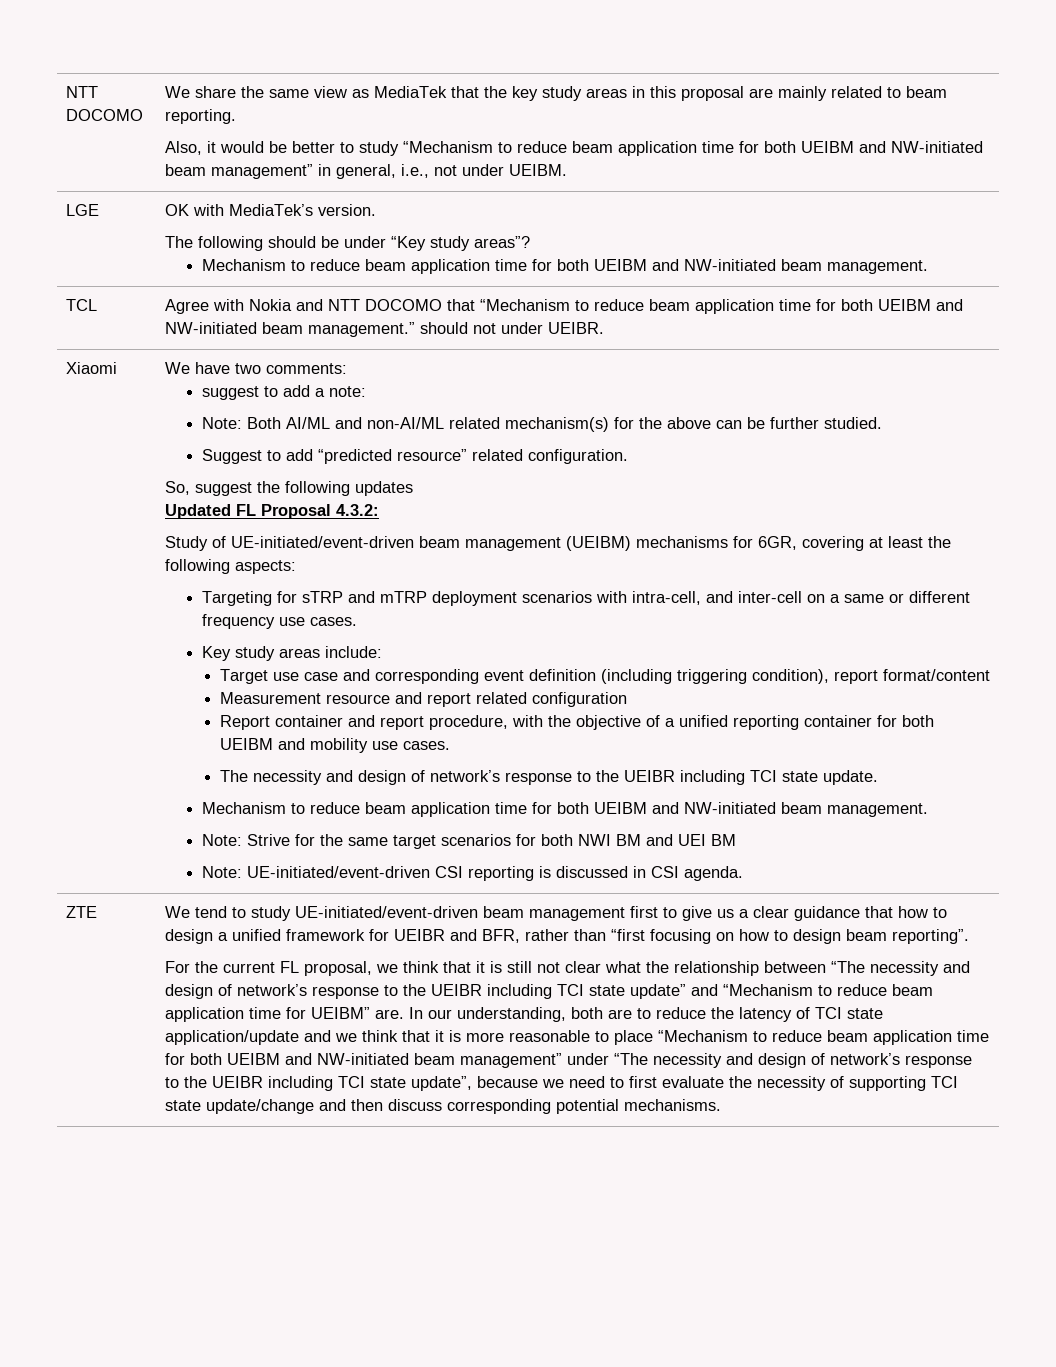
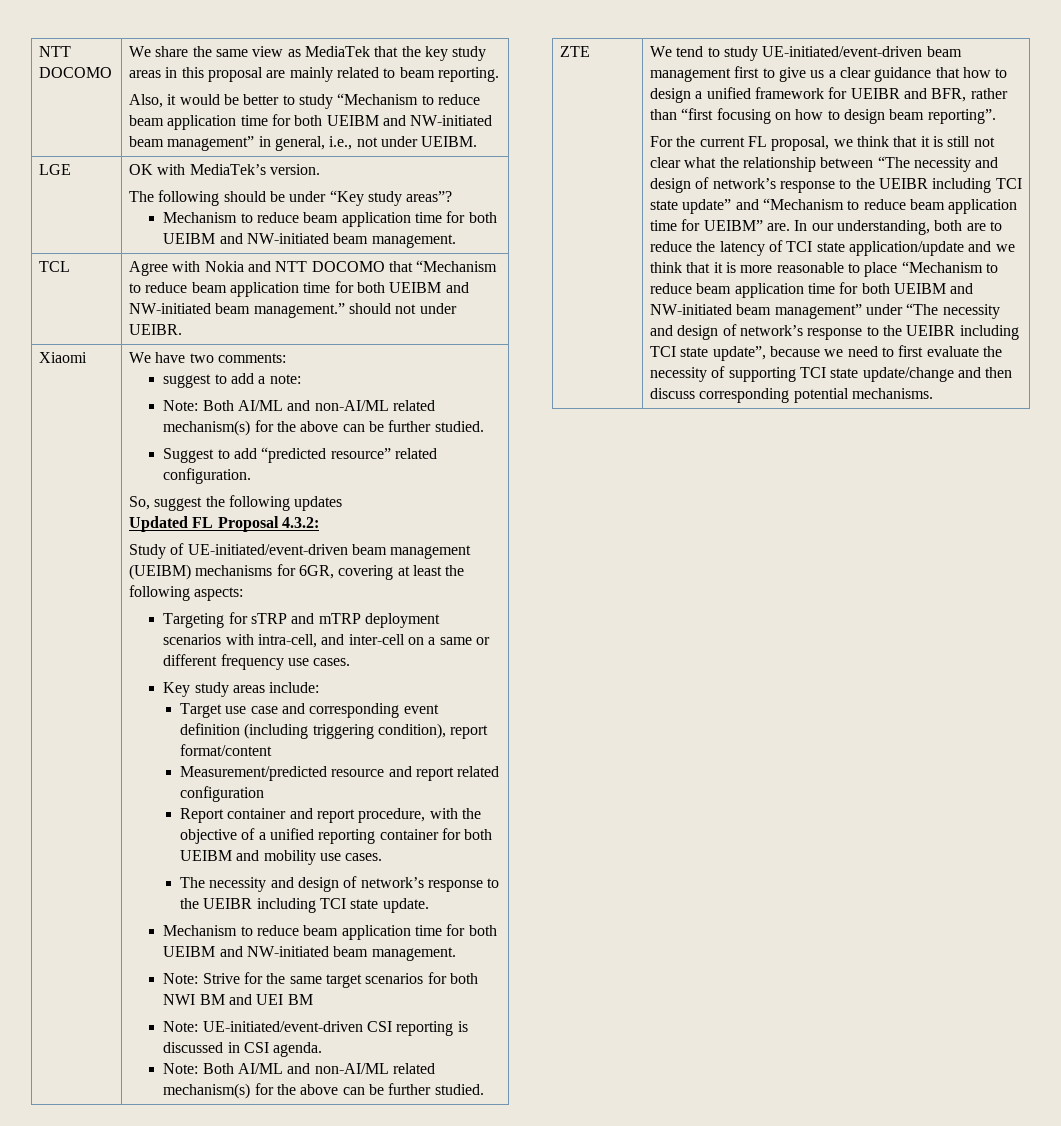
[220,692,322,704] Measurement -> [180,766,328,781] Measurement/predicted
(743, 873) none -> [163,1063,436,1074] [163,1083,484,1099] // Note: Both AI/ML and non-AI/ML related mechanism(s) for the above can be further studied.

